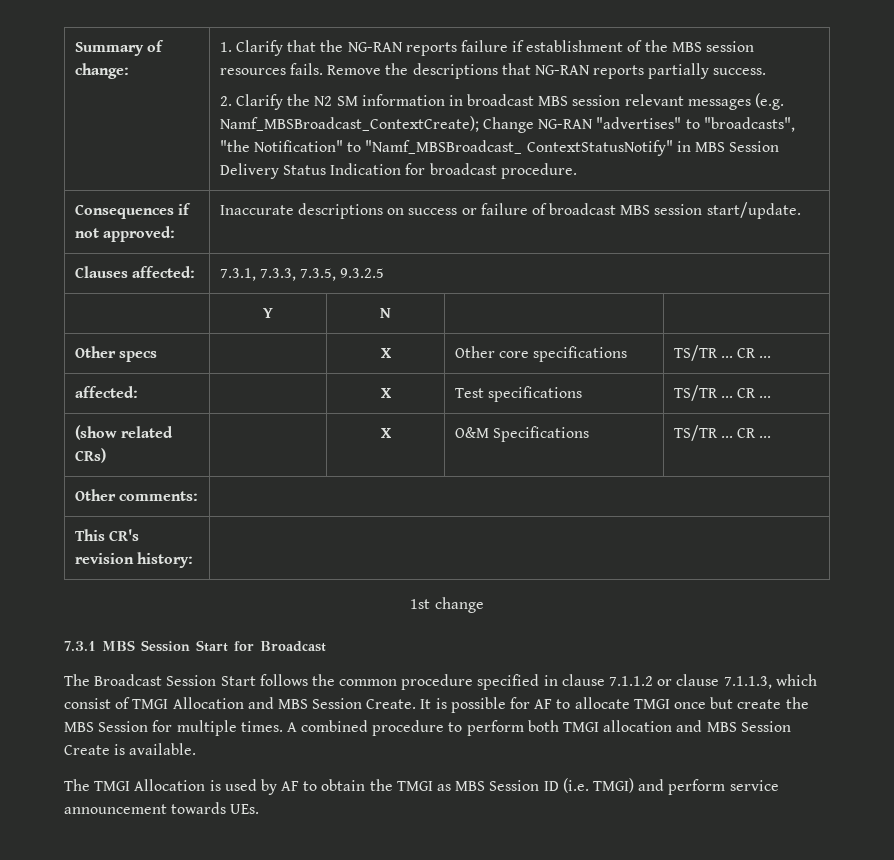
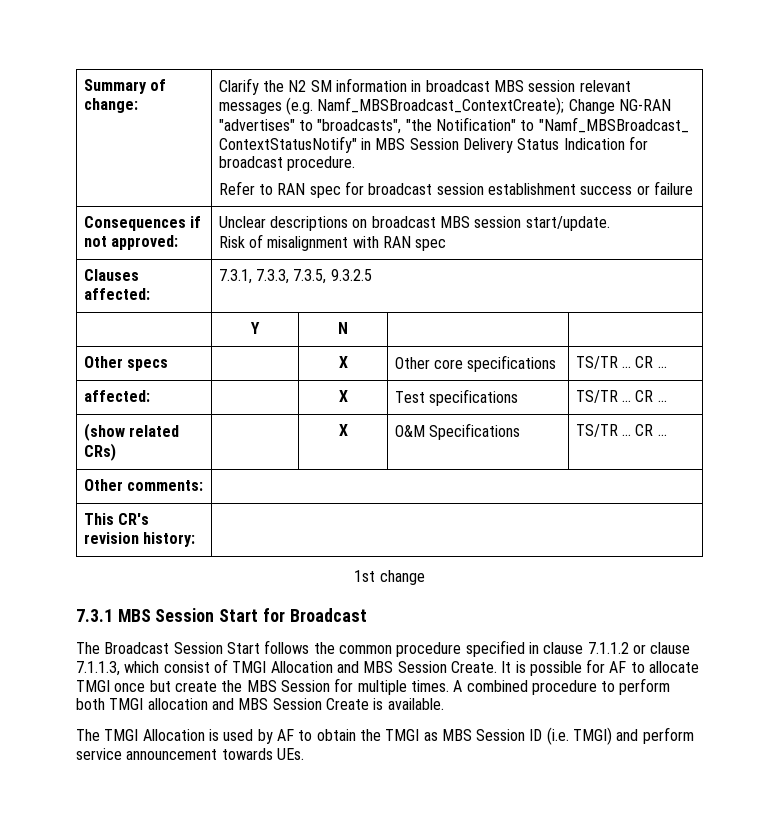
[219,40,754,56] [219,63,767,79] [219,96,232,106] 1. Clarify that the NG-RAN reports failure if establishment of the MBS session resources fails. Remove the descriptions that NG-RAN reports partially success. // 2. -> (138, 105) none
(577, 171) none -> [218,181,694,198] // Refer to RAN spec for broadcast session establishment success or failure
[219,205,294,215] Inaccurate -> [218,216,266,228] Unclear
[408,203,547,215] success or failure of -> (368, 223) none
(801, 210) none -> [218,234,447,251] // Risk of misalignment with RAN spec

